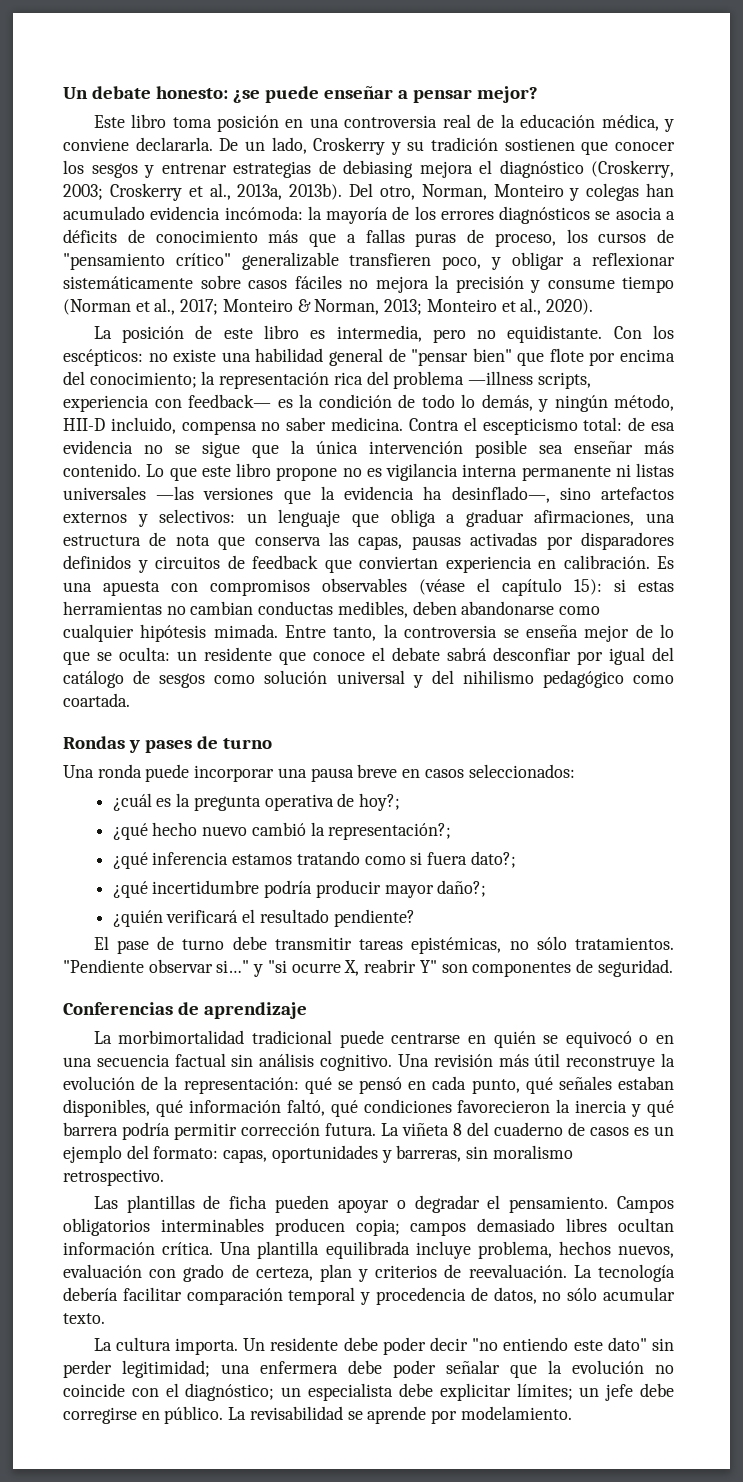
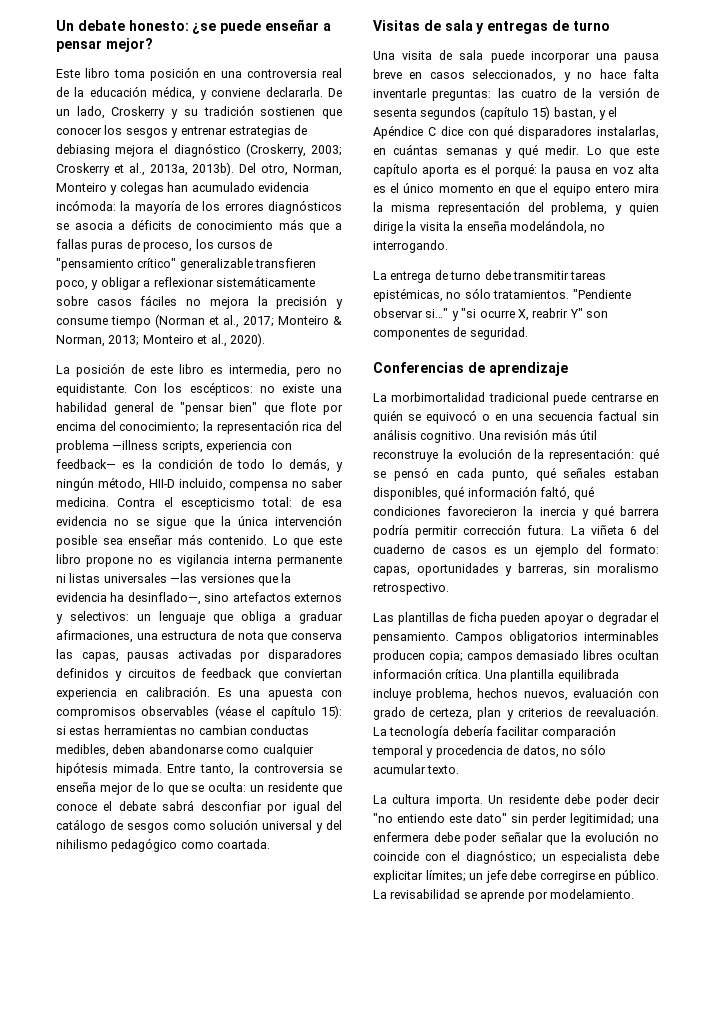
[63,736,192,753] Rondas y pases -> [373,20,549,34] Visitas de sala y entregas
[97,764,142,778] ronda -> [402,50,484,60] visita de sala
[468,764,575,778] [112,793,401,811] [112,822,452,840] [112,851,516,869] [112,880,487,898] [112,909,415,927] [93,936,149,954] seleccionados: // ¿cuál es la pregunta operativa de hoy?; // ¿qué hecho nuevo cambió la representación?; // ¿qué inferencia estamos tratando como si fuera dato?; // ¿qué incertidumbre podría producir mayor daño?; // ¿quién verificará el resultado pendiente? // El pase -> [472,69,659,82] [373,87,659,101] [373,106,618,120] [373,125,659,139] [373,144,659,158] [373,163,659,177] [373,183,659,196] [373,201,659,215] [373,220,606,234] [373,240,448,253] [373,271,432,283] seleccionados, y no hace falta inventarle preguntas: las cuatro de la versión de sesenta segundos (capítulo 15) bastan, y el Apéndice C dice con qué disparadores instalarlas, en cuántas semanas y qué medir. Lo que este capítulo aporta es el porqué: la pausa en voz alta es el único momento en que el equipo entero mira la misma representación del problema, y quien dirige la visita la enseña modelándola, no interrogando. // La entrega
[453,1123,462,1136] 8 -> [629,526,637,535] 6

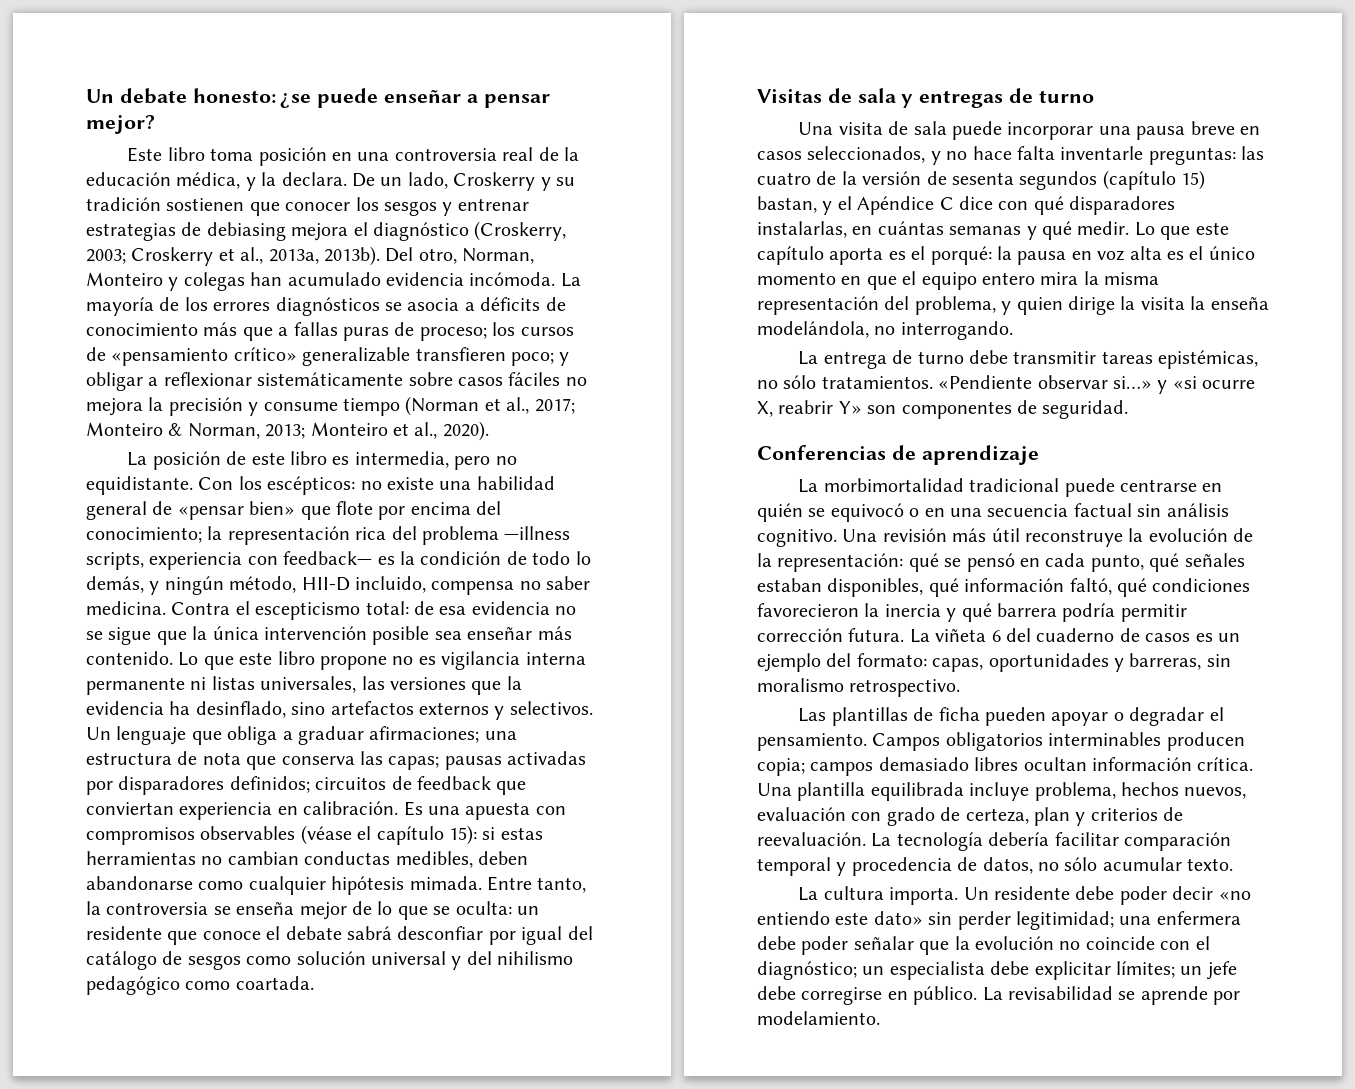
[211,87,323,97] conviene declararla. -> [261,172,347,186] la declara.
[56,200,131,211] incómoda: la -> [469,272,581,287] incómoda. La
[143,241,193,252] proceso, -> [419,327,487,341] proceso;
[56,258,177,271] "pensamiento crítico" -> [111,347,297,366] «pensamiento crítico»
[56,280,88,290] poco, -> [511,352,554,366] poco;
[179,402,258,415] "pensar bien" -> [177,501,296,520] «pensar bien»
[103,573,198,583] universales —las -> [260,676,385,693] universales, las
[127,592,201,605] desinflado—, -> [195,701,286,718] desinflado,
[70,611,151,621] selectivos: un -> [509,701,593,715] [86,727,111,740] selectivos. Un
[56,630,133,643] afirmaciones, -> [369,726,480,743] afirmaciones;
[81,652,119,662] capas, -> [388,756,440,770] capas;
[56,668,123,681] definidos y -> [229,776,310,793] definidos;
[572,289,631,299] [373,308,477,321] "Pendiente observar si…" y "si -> [938,375,1197,394] «Pendiente observar si…» y «si
[569,308,583,318] Y" -> [838,401,862,414] Y»
[373,813,393,823] "no -> [1218,891,1251,900] «no
[476,813,507,823] dato" -> [873,911,923,925] dato»

